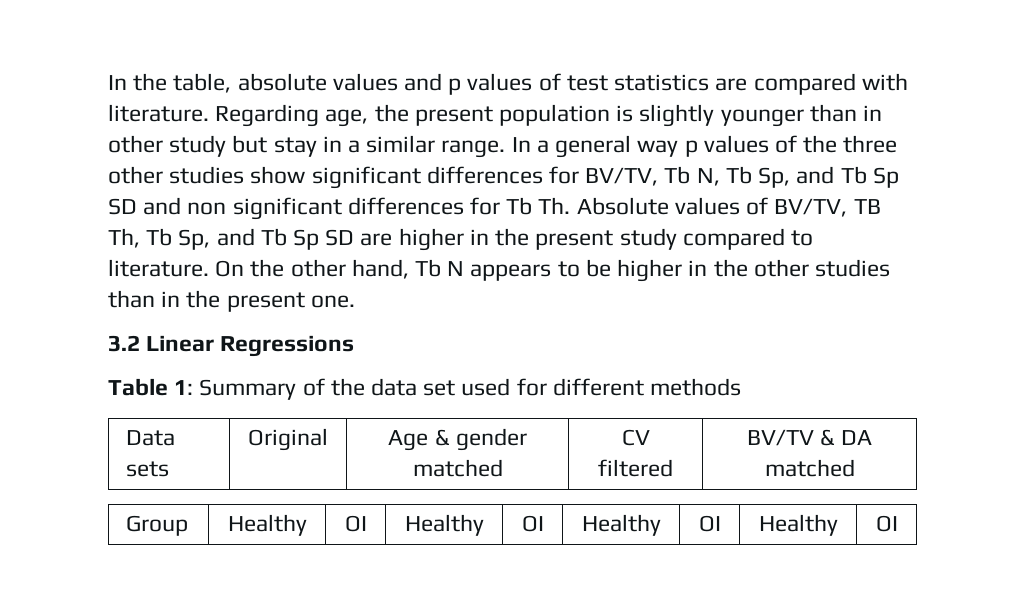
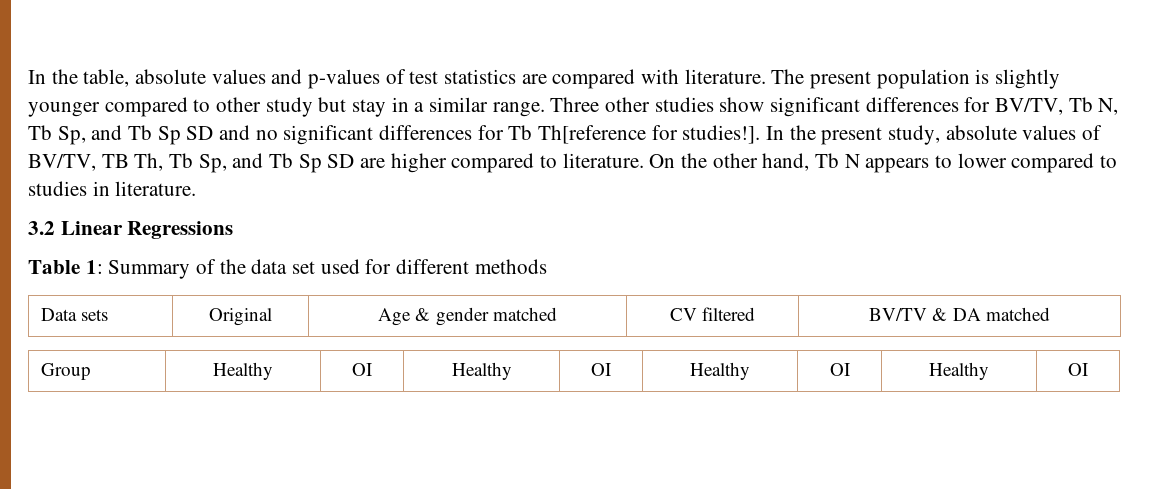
[448,73,533,95] p values -> [308,69,381,89] p-values
[215,104,409,127] Regarding age, the -> [771,69,805,84] The
[809,104,883,122] than in -> [104,97,211,117] compared to
[511,135,898,158] In a general way p values of the three -> [550,97,600,112] Three
[187,202,227,215] non -> [255,130,278,140] no
[538,197,669,215] Th. Absolute -> [538,125,1017,145] Th[reference for studies!]. In the present study, absolute
[469,228,677,250] in the present study -> (447, 163) none
[585,259,890,282] [108,290,355,312] be higher in the other studies than in the present one. -> [957,153,1118,173] [28,181,197,196] lower compared to studies in literature.

